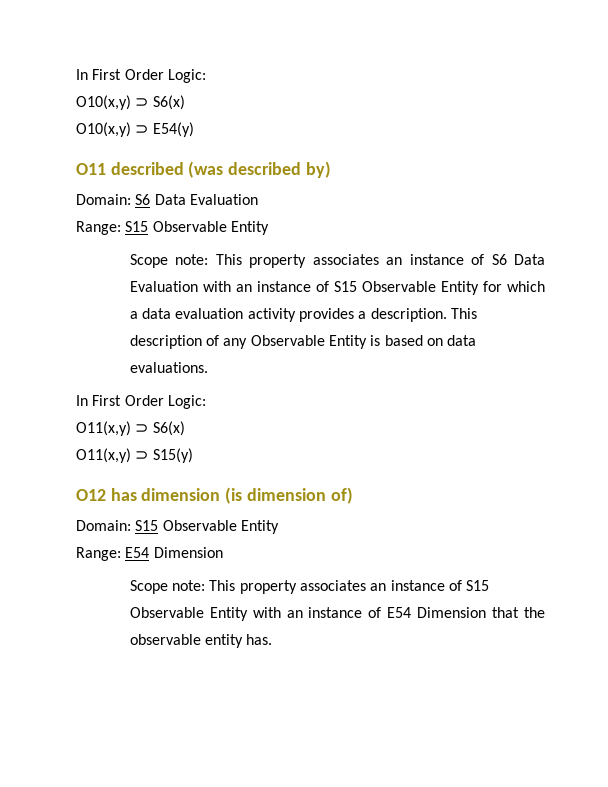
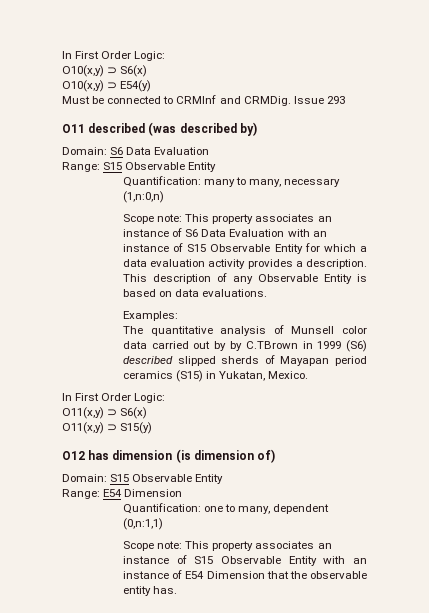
(194, 129) none -> [62,95,345,106] // Must be connected to CRMInf and CRMDig. Issue 293
(269, 228) none -> [122,176,341,187] [122,191,164,203] // Quantification: many to many, necessary (1,n:0,n)
(208, 367) none -> [122,311,178,321] [122,325,367,336] [122,340,367,352] [122,355,367,366] [122,370,309,382] // Examples: // The quantitative analysis of Munsell color data carried out by by C.TBrown in 1999 (S6) described slipped sherds of Mayapan period ceramics (S15) in Yukatan, Mexico.
(223, 552) none -> [122,503,330,514] [122,518,163,530] // Quantification: one to many, dependent (0,n:1,1)

